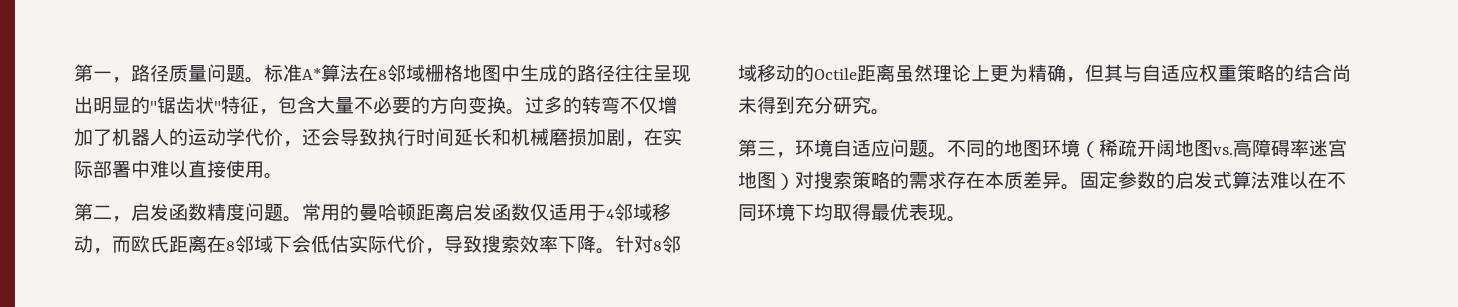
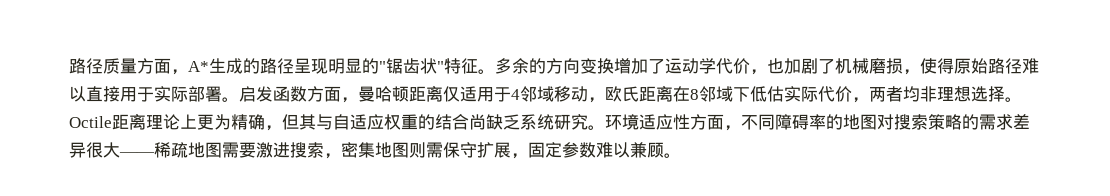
[74,64,131,83] 第一， -> (69, 66) none
[207,64,691,83] [74,96,93,114] 问题。标准A*算法在8邻域栅格地图中生成的路径往往呈现出 -> [137,58,328,75] 方面，A*生成的路径呈现
[259,96,677,115] [74,128,682,147] [74,160,283,179] [74,203,359,222] ，包含大量不必要的方向变换。过多的转弯不仅增加了机器人的运动学代价，还会导致执行时间延长和机械磨损加剧，在实际部署中难以直接使用。 // 第二，启发函数精度问题。常用的 -> [478,58,1039,75] [69,86,358,103] 。多余的方向变换增加了运动学代价，也加剧了机械磨损，使得原始路径难以直接用于实际部署。启发函数方面，
[454,203,530,221] 启发函数 -> (443, 94) none
[112,236,131,253] 而 -> (605, 100) none
[292,235,311,253] 会 -> (750, 94) none
[444,235,681,254] [738,64,814,82] 导致搜索效率下降。针对8邻域移动的 -> [869,86,1022,102] 两者均非理想选择。
[895,64,933,82] 虽然 -> (146, 122) none
[1237,64,1275,82] 策略 -> (418, 122) none
[738,96,833,114] 未得到充分 -> [486,114,554,130] 缺乏系统
[738,139,1347,158] [738,171,1346,190] [738,203,947,221] // 第三，环境自适应问题。不同的地图环境（稀疏开阔地图vs.高障碍率迷宫地图）对搜索策略的需求存在本质差异。固定参数的启发式算法难以在不同环境下均取得最优表现 -> [605,114,1030,131] [69,142,664,159] 环境适应性方面，不同障碍率的地图对搜索策略的需求差异很大——稀疏地图需要激进搜索，密集地图则需保守扩展，固定参数难以兼顾

